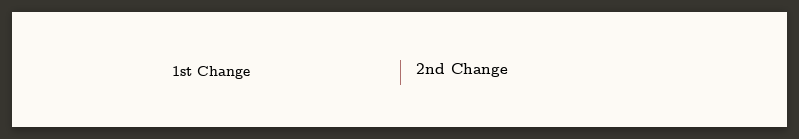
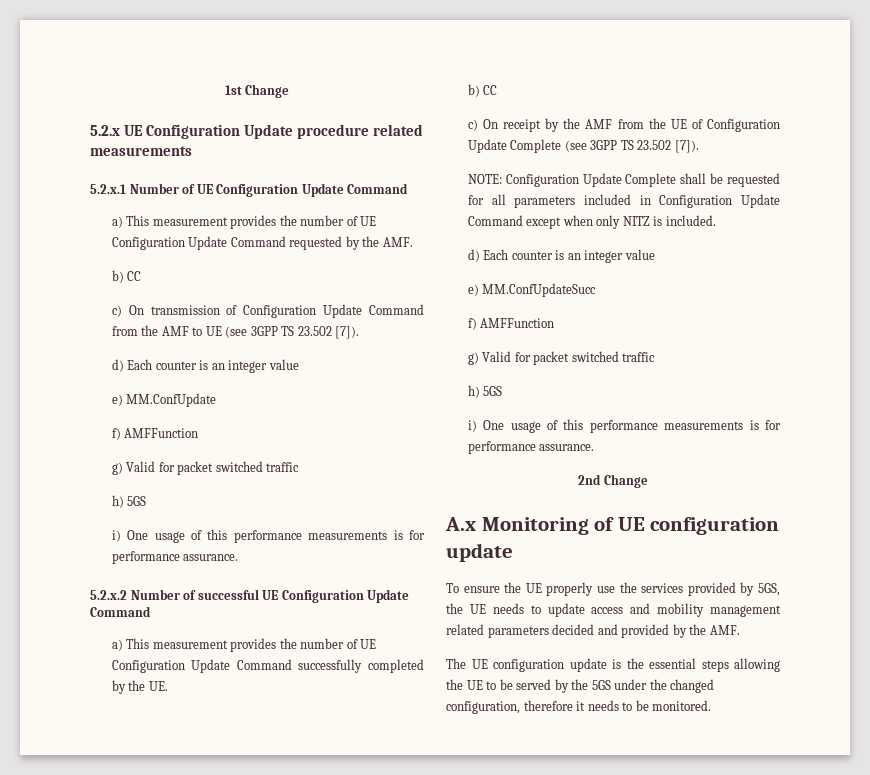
[416,63,508,77] 2nd Change -> [90,124,424,139] [90,146,192,156] [90,183,409,197] [111,215,377,229] [111,236,413,250] [111,270,142,283] [111,304,424,318] [111,325,360,339] [111,359,299,373] [111,393,217,407] [111,428,199,440] [111,461,300,475] [111,495,147,508] [111,529,425,543] [111,551,239,564] [90,589,410,603] [90,606,151,617] [111,638,377,652] [111,659,424,673] [111,680,168,694] [467,84,498,97] [467,118,780,132] [467,139,699,153] [467,173,780,187] [467,194,780,208] [467,215,716,229] [467,249,655,263] [467,283,597,297] [467,318,555,330] [467,351,656,365] [467,385,503,398] [467,419,781,433] [467,441,595,454] [578,474,648,488] [445,517,780,535] [446,543,513,562] [446,582,780,596] [446,603,781,617] [446,624,740,638] [446,658,780,672] [446,679,715,693] [446,700,712,714] 5.2.x UE Configuration Update procedure related measurements // 5.2.x.1 Number of UE Configuration Update Command // a) This measurement provides the number of UE Configuration Update Command requested by the AMF. // b) CC // c) On transmission of Configuration Update Command from the AMF to UE (see 3GPP TS 23.502 [7]). // d) Each counter is an integer value // e) MM.ConfUpdate // f) AMFFunction // g) Valid for packet switched traffic // h) 5GS // i) One usage of this performance measurements is for performance assurance. // 5.2.x.2 Number of successful UE Configuration Update Command // a) This measurement provides the number of UE Configuration Update Command successfully completed by the UE. // b) CC // c) On receipt by the AMF from the UE of Configuration Update Complete (see 3GPP TS 23.502 [7]). // NOTE: Configuration Update Complete shall be requested for all parameters included in Configuration Update Command except when only NITZ is included. // d) Each counter is an integer value // e) MM.ConfUpdateSucc // f) AMFFunction // g) Valid for packet switched traffic // h) 5GS // i) One usage of this performance measurements is for performance assurance. // 2nd Change // A.x Monitoring of UE configuration update // To ensure the UE properly use the services provided by 5GS, the UE needs to update access and mobility management related parameters decided and provided by the AMF. // The UE configuration update is the essential steps allowing the UE to be served by the 5GS under the changed configuration, therefore it needs to be monitored.

